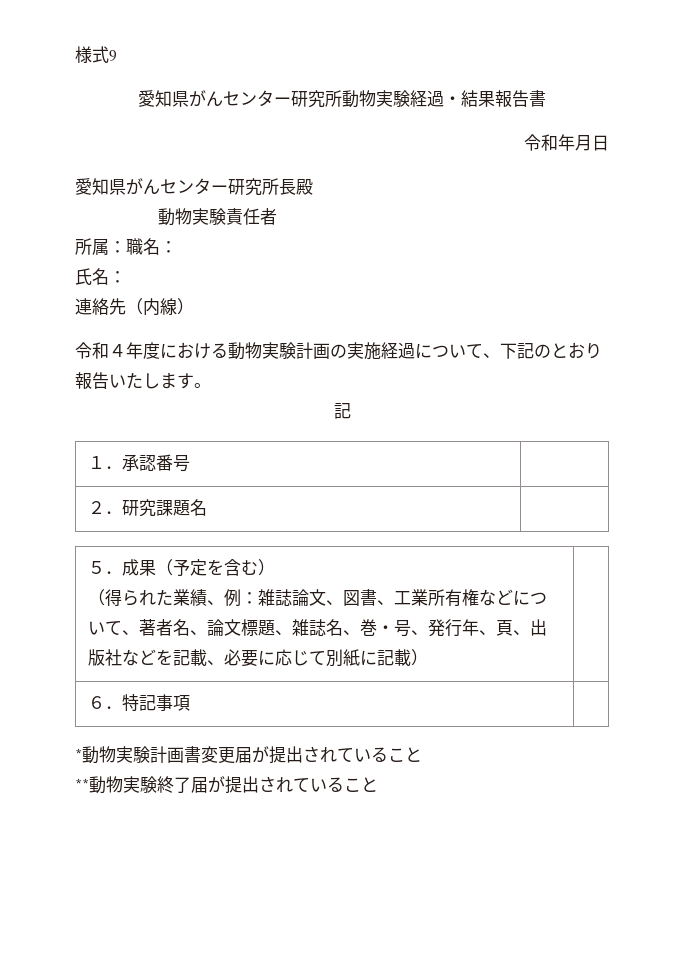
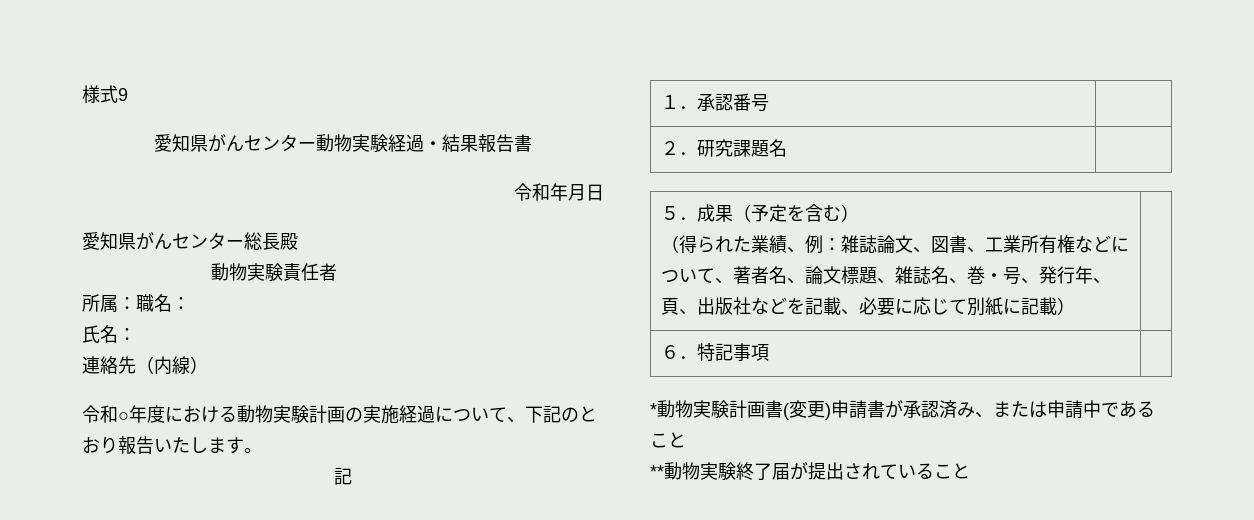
[291,90,342,108] 研究所 -> (316, 145) none
[228,178,279,196] 研究所 -> [244,232,262,250] 総
[109,344,126,357] ４ -> [118,412,129,421] ○
[201,746,371,764] 変更届が提出されてい -> [783,400,1137,420] (変更)申請書が承認済み、または申請中であ

